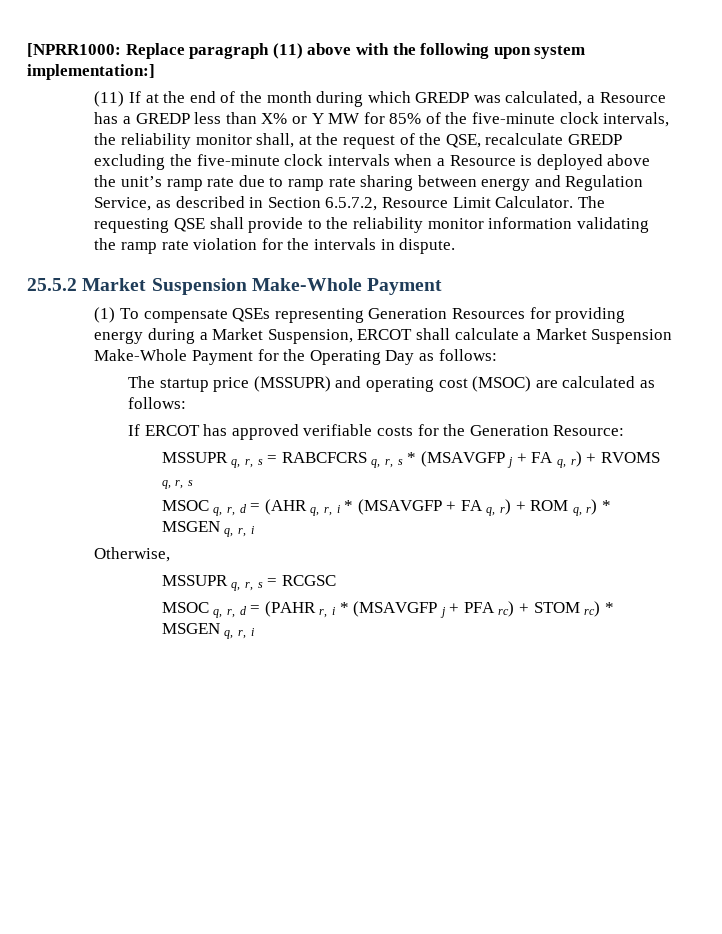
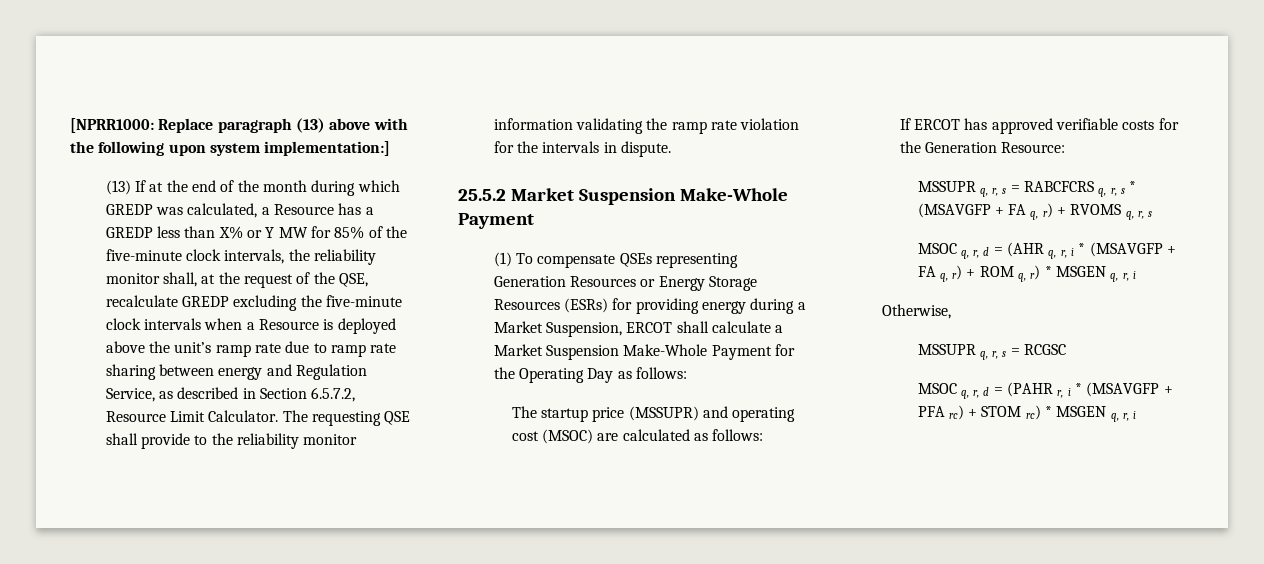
[272,43,303,59] (11) -> [295,118,325,133] (13)
[94,91,125,107] (11) -> [105,180,131,195] (13)
(525, 313) none -> [640,276,758,291] [493,298,609,313] or Energy Storage Resources (ESRs)
[507,457,514,468] j -> (991, 210) none
[439,607,446,618] j -> (1160, 389) none

